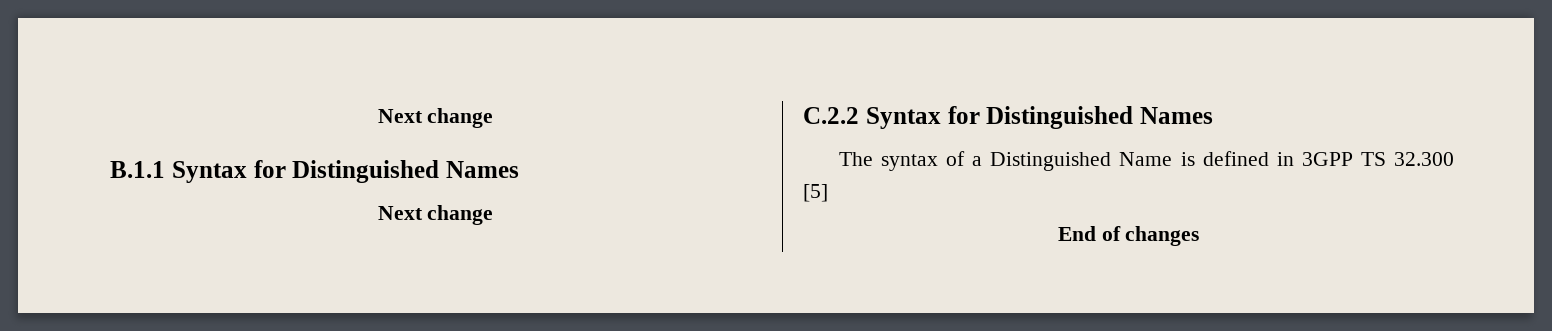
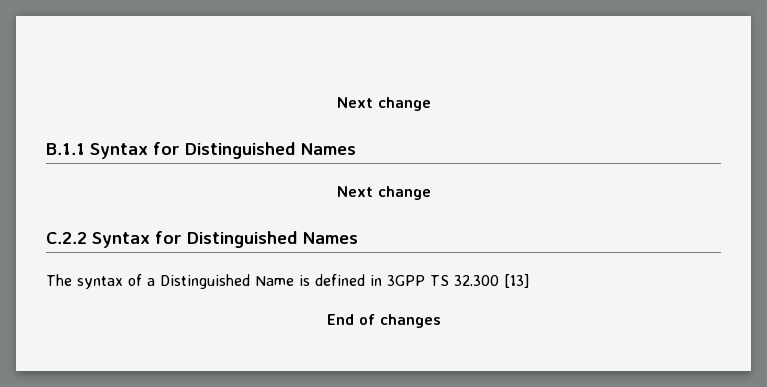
[803,184,828,202] [5] -> [504,274,530,288] [13]

